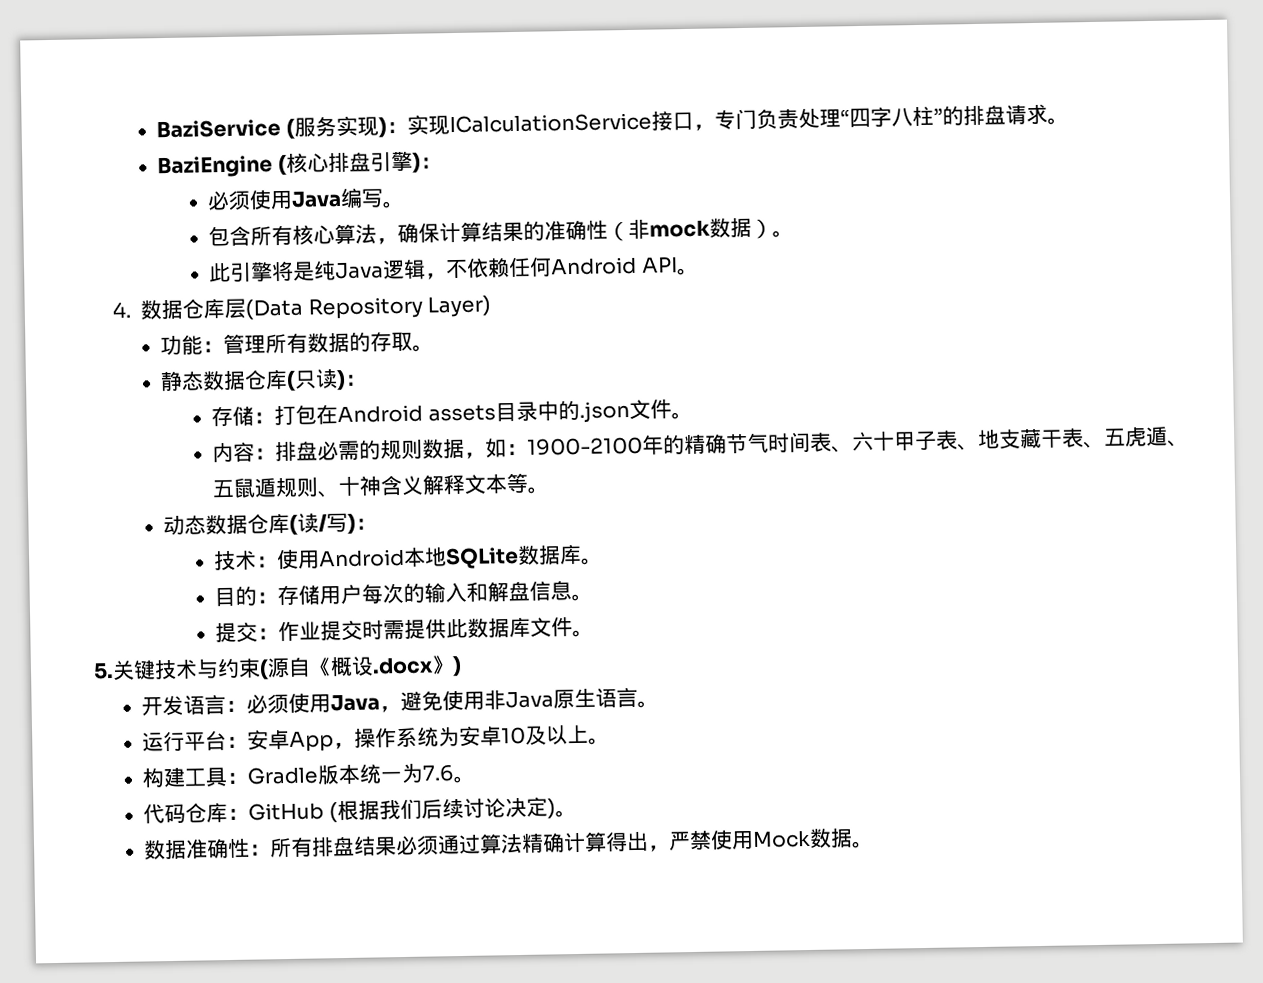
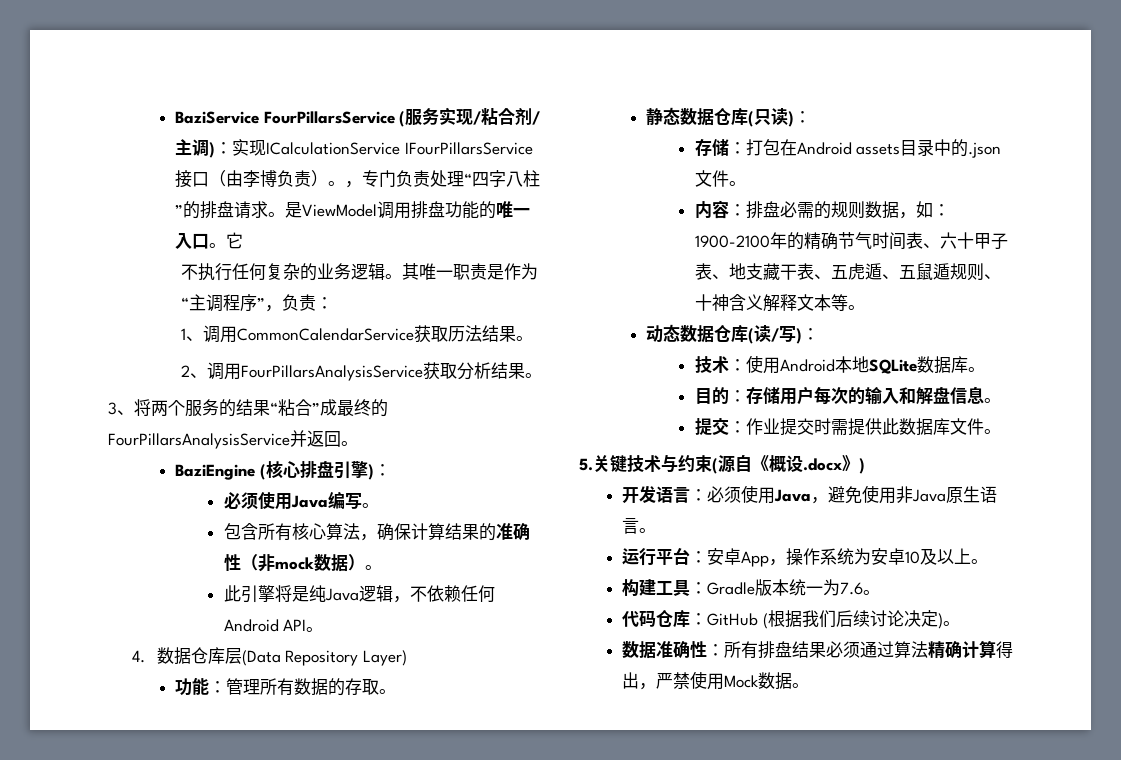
(282, 128) none -> [263,111,395,124] FourPillarsService
[377,111,694,138] )：实现ICalculationService接口 -> [473,107,541,125] [175,139,533,158] [175,170,346,188] /粘合剂/主调)：实现ICalculationService IFourPillarsService接口（由李博负责）。
(1069, 121) none -> [285,201,531,219] [175,232,244,249] [180,263,538,281] [180,294,333,312] [180,325,533,343] [180,362,542,381] [108,399,388,417] [108,430,358,449] 是ViewModel调用排盘功能的唯一入口。它 // 不执行任何复杂的业务逻辑。其唯一职责是作为“主调程序”，负责： // 1、调用CommonCalendarService获取历法结果。 // 2、调用FourPillarsAnalysisService获取分析结果。 // 3、将两个服务的结果“粘合”成最终的FourPillarsAnalysisService并返回。

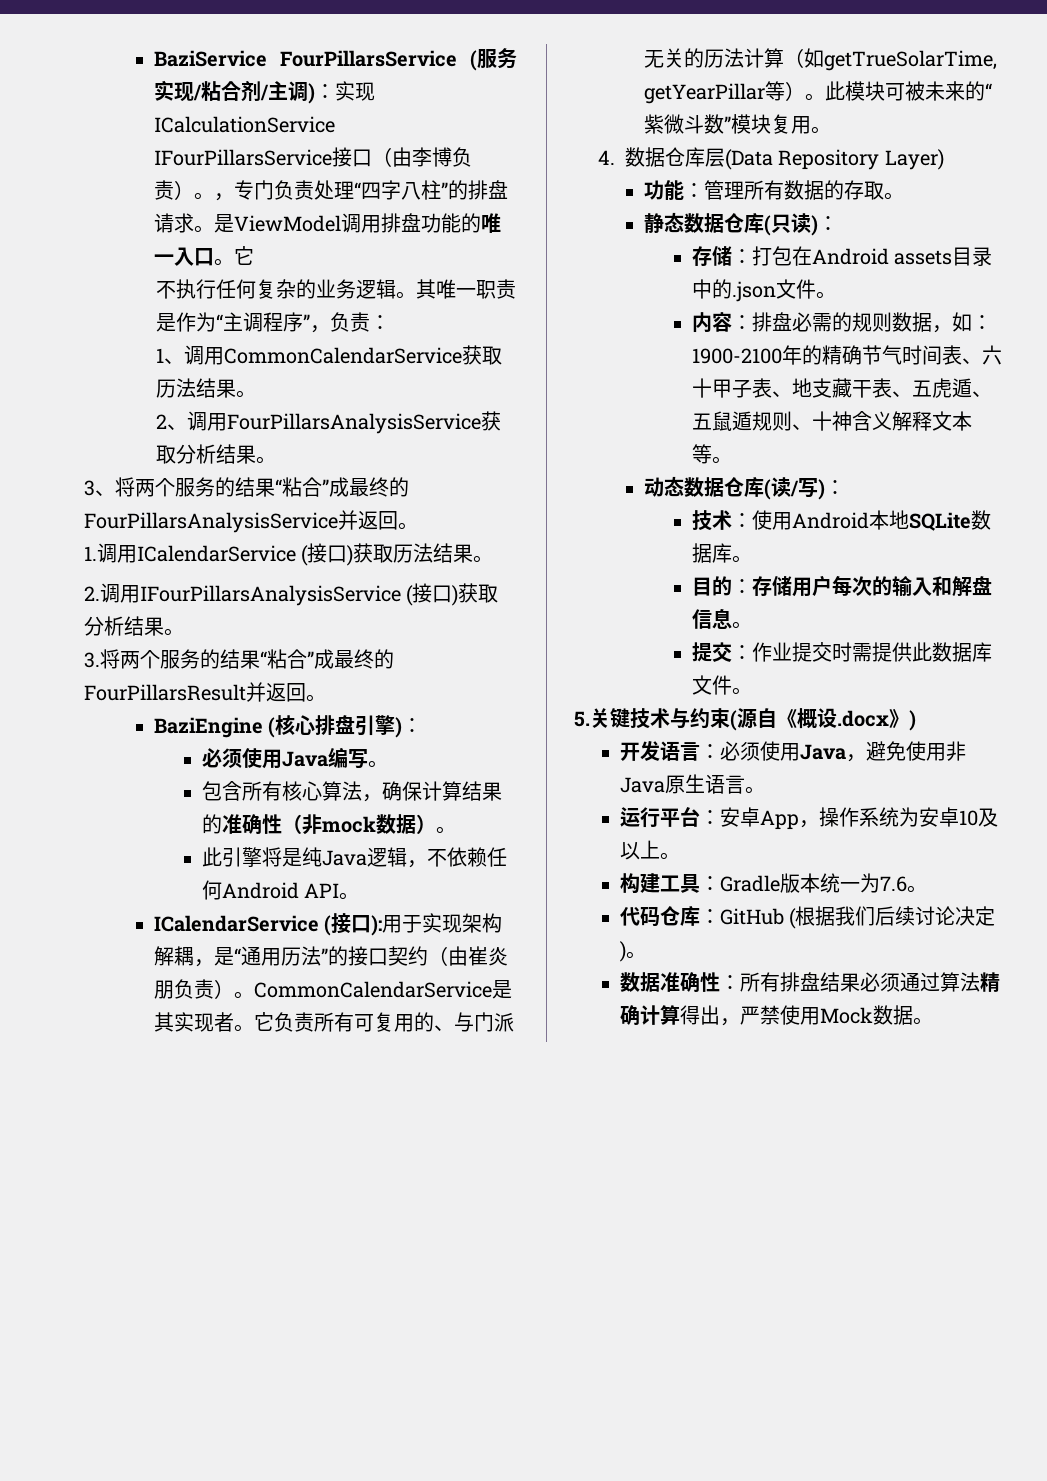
(358, 443) none -> [84,543,494,566] [84,583,499,606] [84,616,184,636] [84,649,394,669] [84,682,326,702] // 1.调用ICalendarService (接口)获取历法结果。 // 2.调用IFourPillarsAnalysisService (接口)获取分析结果。 // 3.将两个服务的结果“粘合”成最终的FourPillarsResult并返回。
(324, 629) none -> [153,913,503,936] [153,946,508,967] [153,979,512,999] [153,1012,514,1032] [643,48,997,71] [643,81,992,104] [643,114,831,134] // ICalendarService (接口):用于实现架构解耦，是“通用历法”的接口契约（由崔炎朋负责）。CommonCalendarService是其实现者。它负责所有可复用的、与门派无关的历法计算（如getTrueSolarTime, getYearPillar等）。此模块可被未来的“紫微斗数”模块复用。

